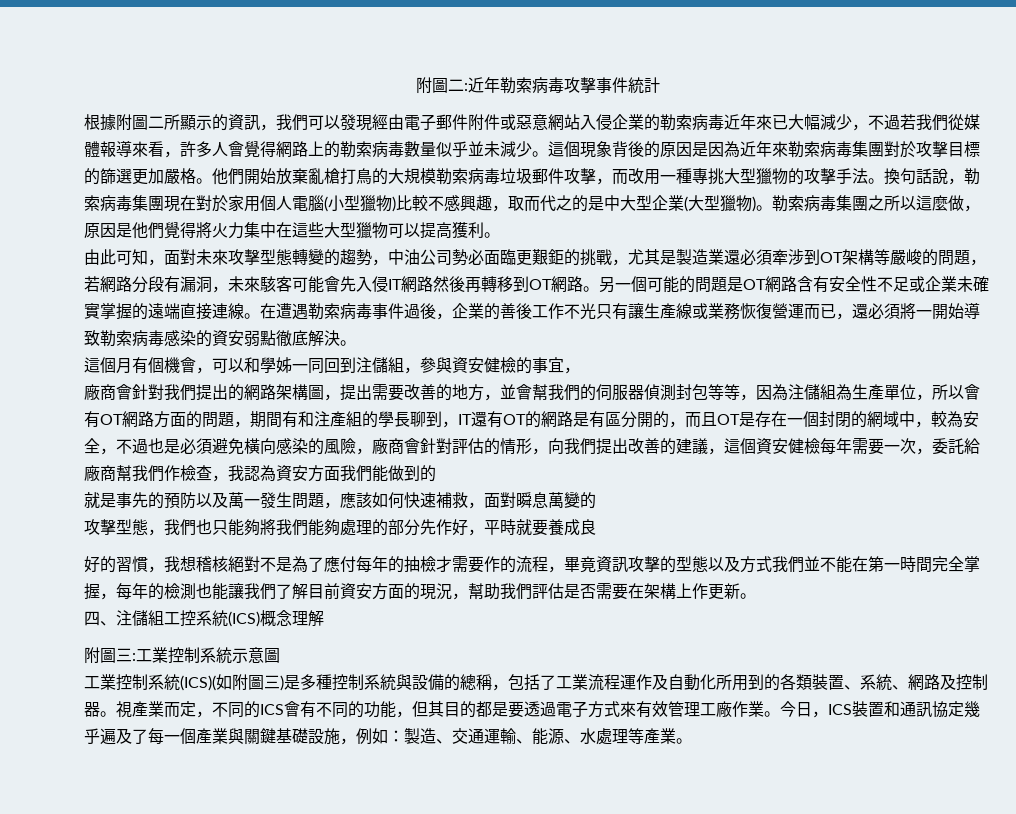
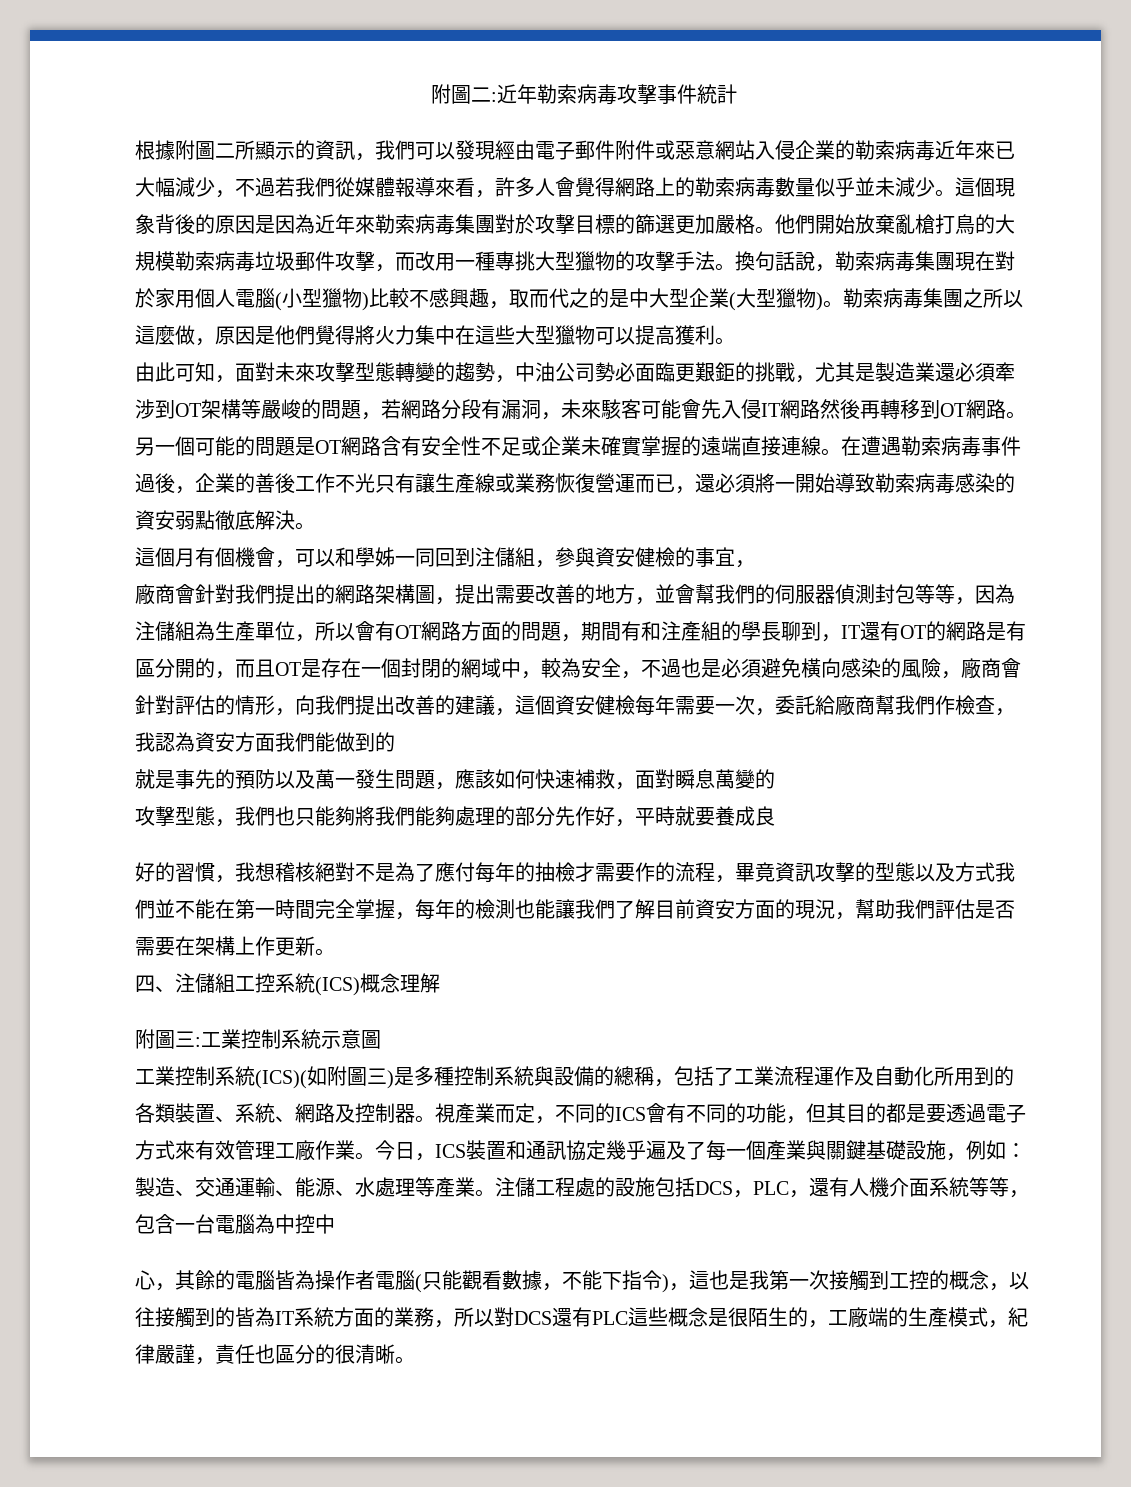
(692, 741) none -> [495,1177,1029,1198] [135,1214,335,1234] [135,1270,1029,1293] [135,1307,1028,1328] [135,1344,415,1365] 注儲工程處的設施包括DCS，PLC，還有人機介面系統等等，包含一台電腦為中控中 // 心，其餘的電腦皆為操作者電腦(只能觀看數據，不能下指令)，這也是我第一次接觸到工控的概念，以往接觸到的皆為IT系統方面的業務，所以對DCS還有PLC這些概念是很陌生的，工廠端的生產模式，紀律嚴謹，責任也區分的很清晰。

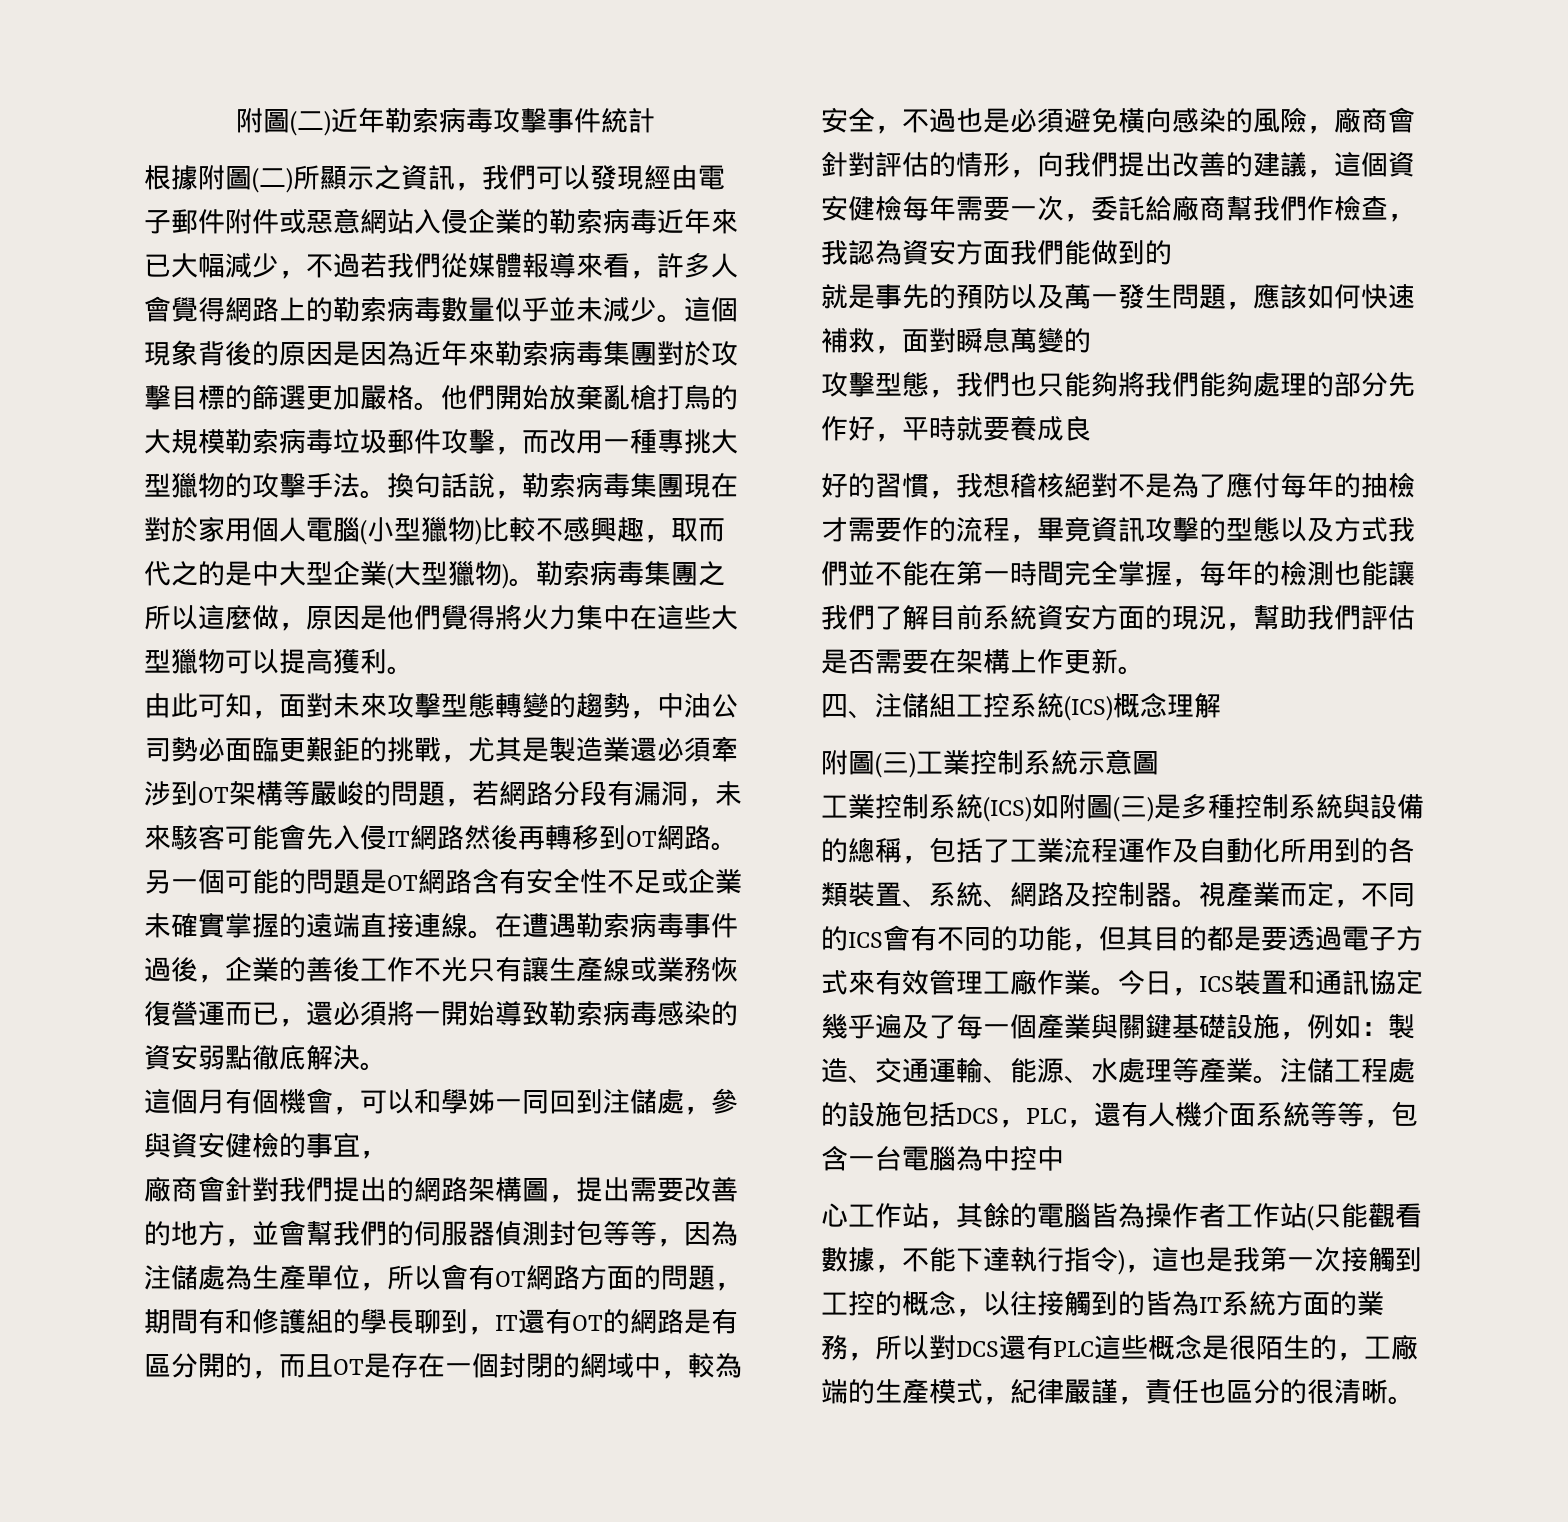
[431,84,497,104] 附圖二: -> [236,108,331,136] 附圖(二)
[215,140,315,160] 二所顯示的 -> [252,165,401,193] (二)所顯示之
[515,547,535,567] 組 -> [657,1089,684,1114] 處
[175,621,195,641] 組 -> [198,1265,225,1290] 處
[661,621,701,641] 注產 -> [252,1308,306,1334] 修護
(695, 909) none -> [983,605,1037,630] 系統
[175,1031,201,1047] 三: -> [875,752,916,778] (三)
[255,1066,367,1089] (ICS)(如附圖 -> [983,794,1120,822] (ICS)如附圖(
(155, 1280) none -> [848,1203,929,1228] 工作站
[375,1270,415,1290] 電腦 -> [1226,1203,1307,1228] 工作站
(622, 1281) none -> [983,1247,1064,1272] 達執行

